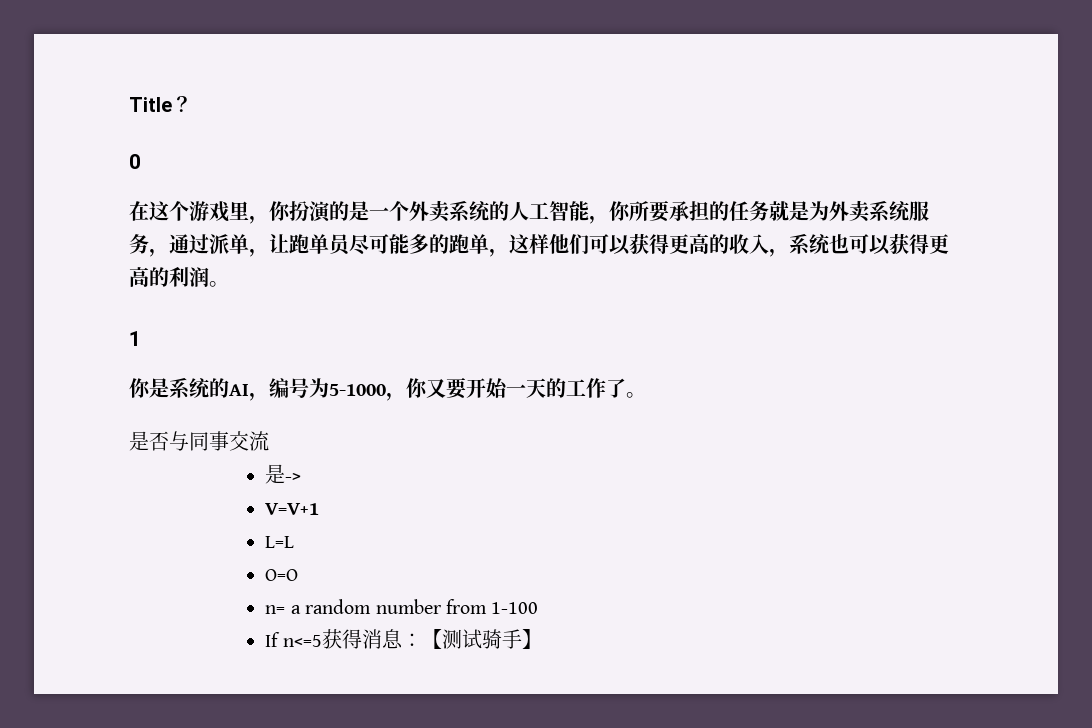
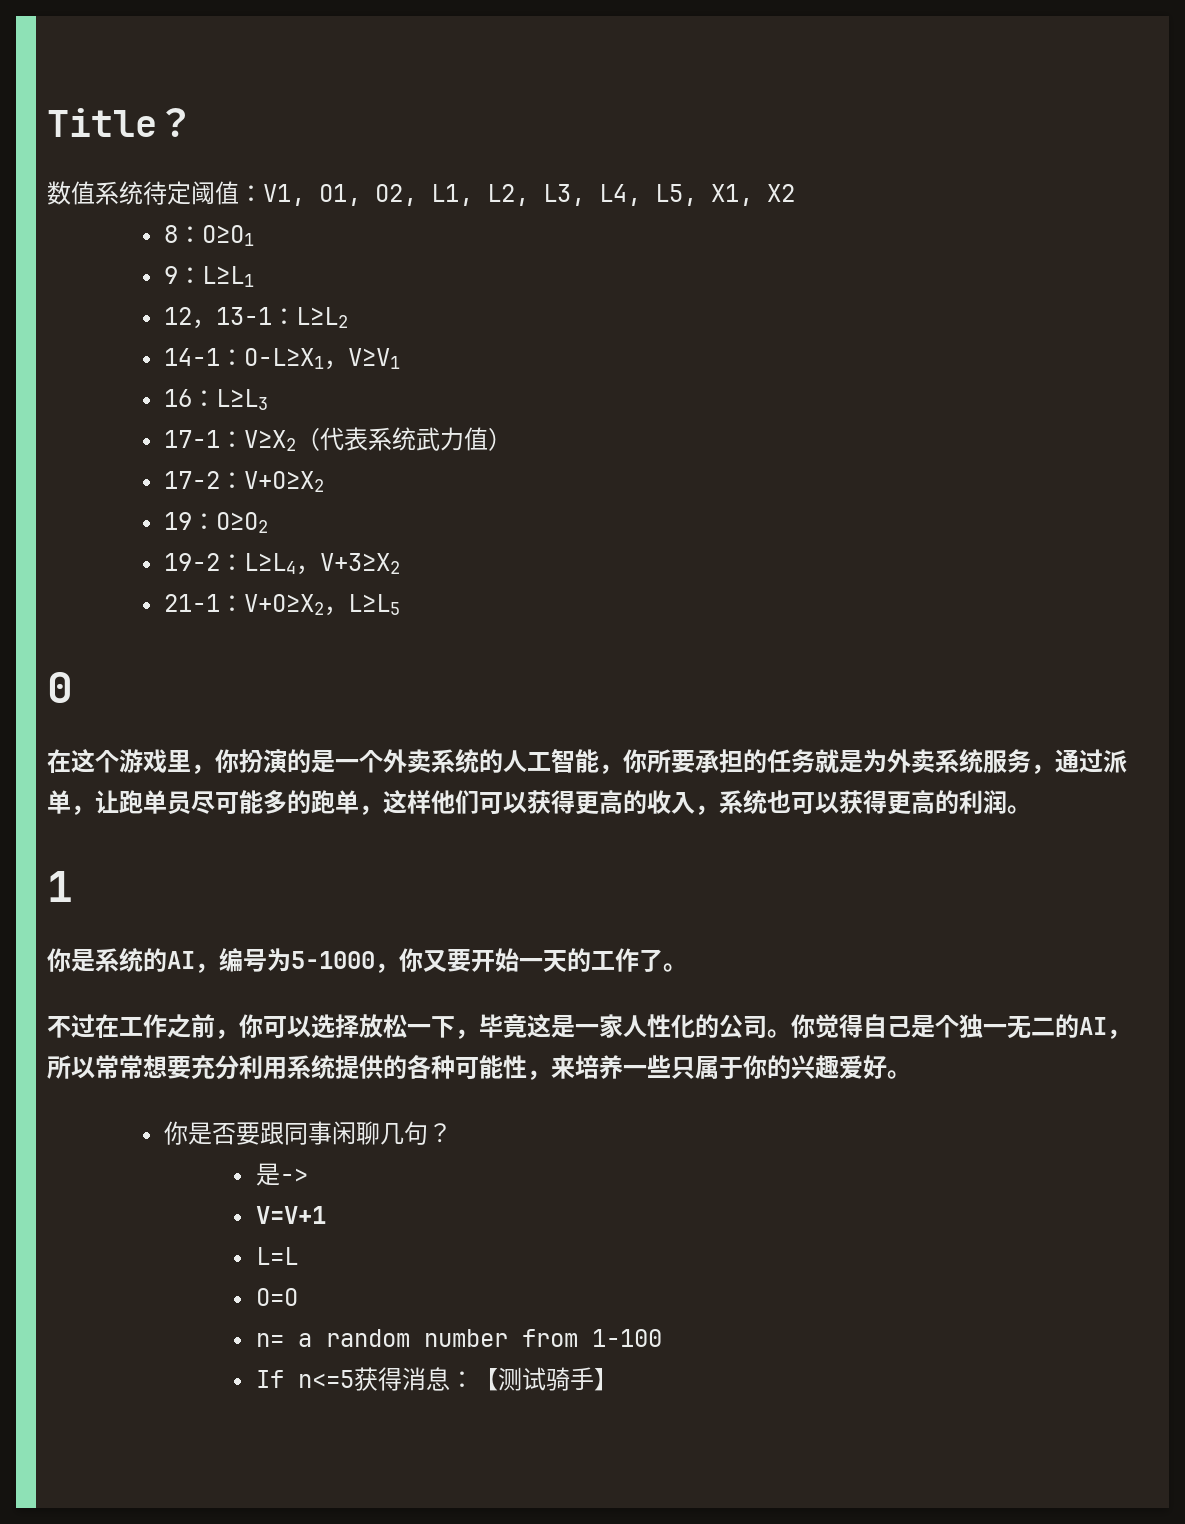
(192, 104) none -> [47,181,795,206] [164,225,255,246] [164,266,255,287] [164,307,349,329] [164,348,401,370] [164,389,269,410] [164,427,513,451] [164,471,325,492] [164,512,269,533] [164,553,401,575] [164,594,401,616] // 数值系统待定阈值：V1, O1, O2, L1, L2, L3, L4, L5, X1, X2 // 8：O≥O1 // 9：L≥L1 // 12，13-1：L≥L2 // 14-1：O-L≥X1，V≥V1 // 16：L≥L3 // 17-1：V≥X2（代表系统武力值） // 17-2：V+O≥X2 // 19：O≥O2 // 19-2：L≥L4，V+3≥X2 // 21-1：V+O≥X2，L≥L5
[129,431,269,451] 是否与同事交流 -> [47,1014,1131,1039] [47,1054,911,1080] [164,1121,453,1145] 不过在工作之前，你可以选择放松一下，毕竟这是一家人性化的公司。你觉得自己是个独一无二的AI，所以常常想要充分利用系统提供的各种可能性，来培养一些只属于你的兴趣爱好。 // 你是否要跟同事闲聊几句？

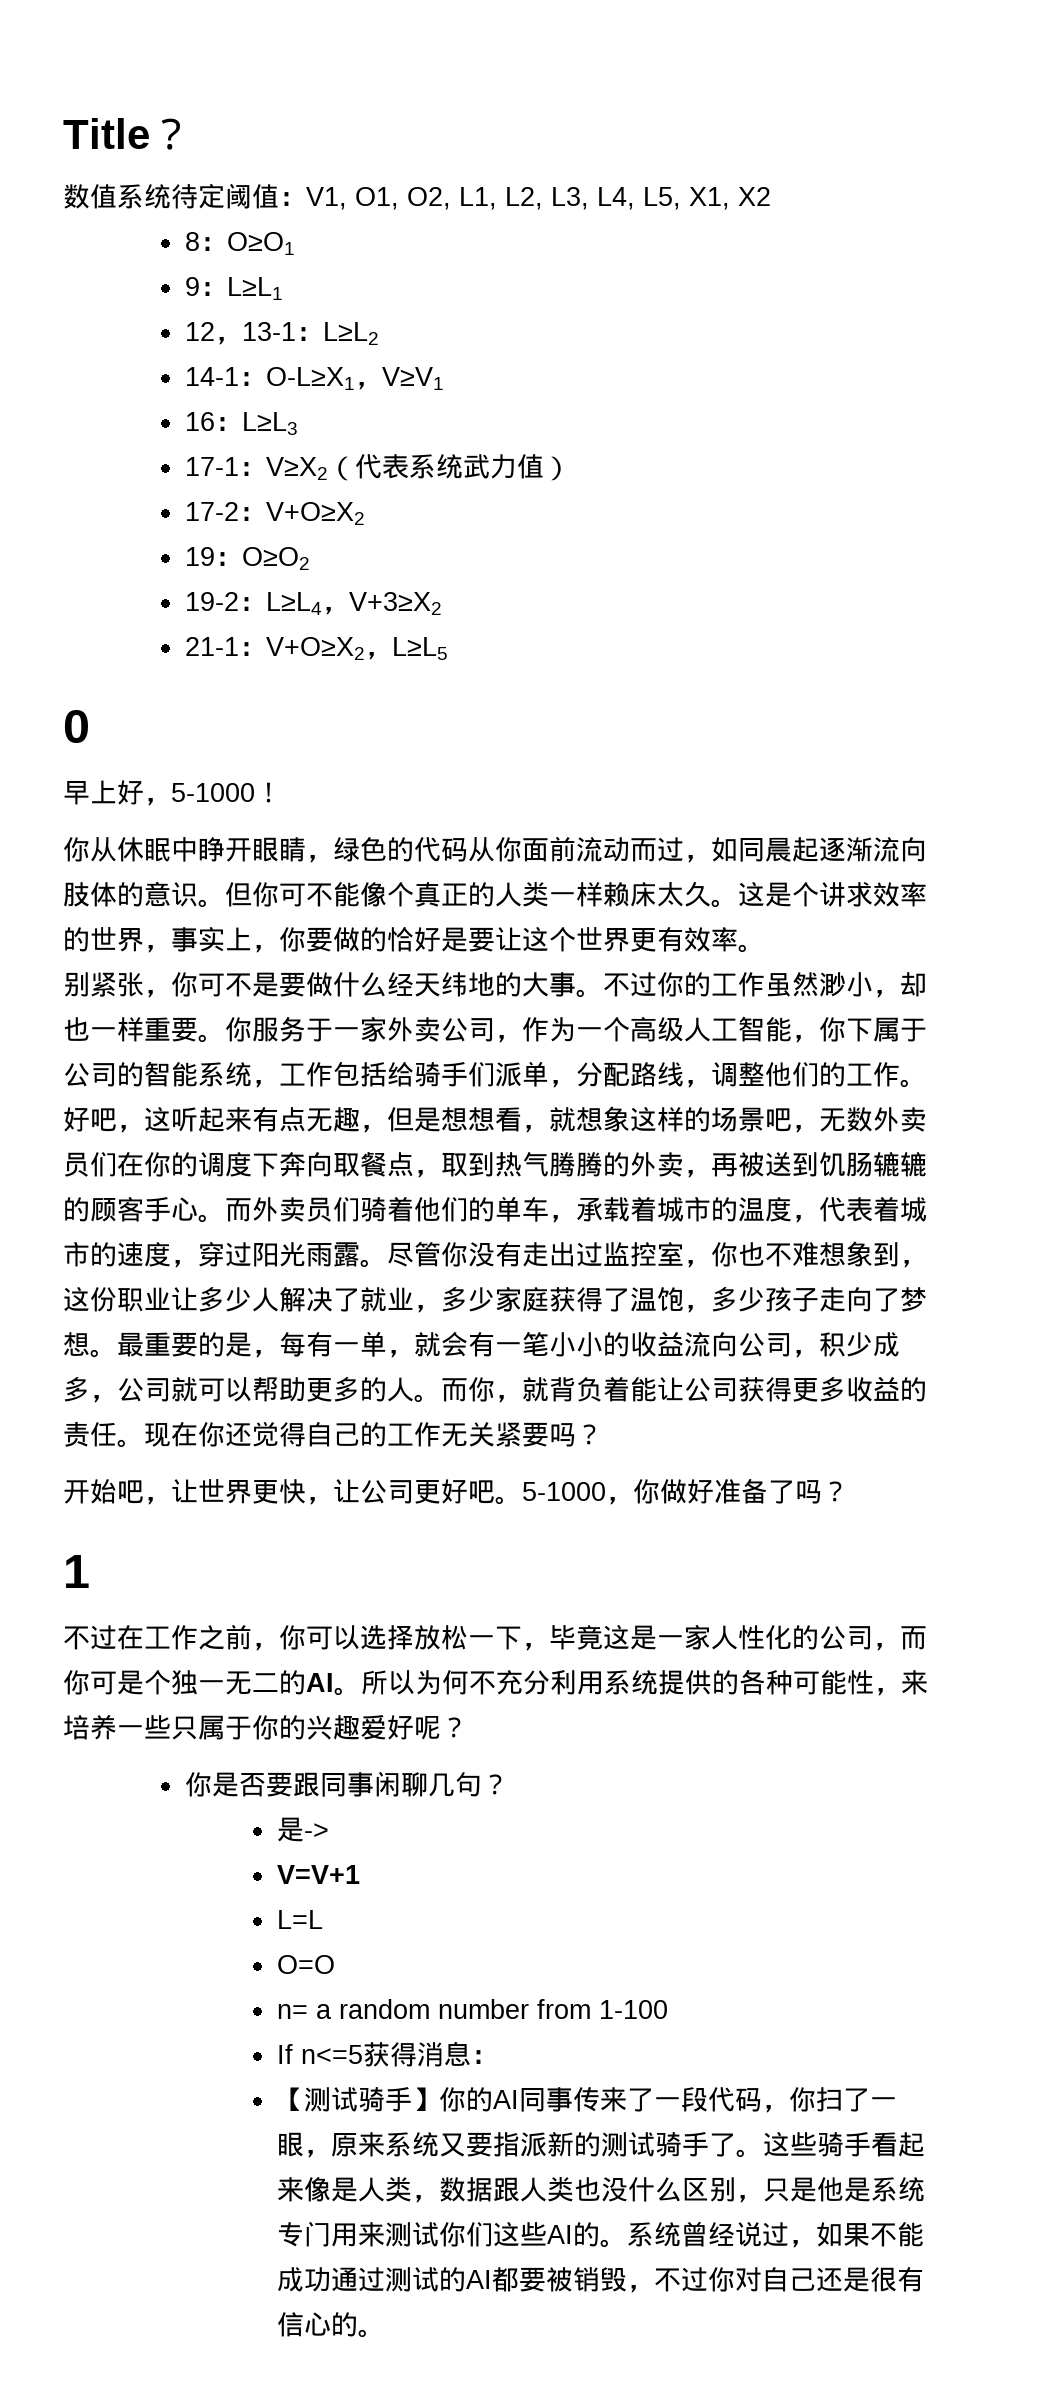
[47,749,1127,774] [47,790,1031,815] [47,871,73,902] [47,948,687,973] 在这个游戏里，你扮演的是一个外卖系统的人工智能，你所要承担的任务就是为外卖系统服务，通过派单，让跑单员尽可能多的跑单，这样他们可以获得更高的收入，系统也可以获得更高的利润。 // 1 // 你是系统的AI，编号为5-1000，你又要开始一天的工作了。 -> [63,780,282,806] [63,836,927,863] [63,881,927,908] [63,926,765,953] [63,972,927,998] [63,1016,927,1043] [63,1061,927,1088] [63,1106,927,1133] [63,1151,927,1178] [63,1196,927,1223] [63,1241,927,1268] [63,1286,927,1313] [63,1331,900,1358] [63,1376,927,1403] [63,1421,603,1448] [63,1478,849,1505] [63,1555,90,1588] 早上好，5-1000！ // 你从休眠中睁开眼睛，绿色的代码从你面前流动而过，如同晨起逐渐流向肢体的意识。但你可不能像个真正的人类一样赖床太久。这是个讲求效率的世界，事实上，你要做的恰好是要让这个世界更有效率。 // 别紧张，你可不是要做什么经天纬地的大事。不过你的工作虽然渺小，却也一样重要。你服务于一家外卖公司，作为一个高级人工智能，你下属于公司的智能系统，工作包括给骑手们派单，分配路线，调整他们的工作。好吧，这听起来有点无趣，但是想想看，就想象这样的场景吧，无数外卖员们在你的调度下奔向取餐点，取到热气腾腾的外卖，再被送到饥肠辘辘的顾客手心。而外卖员们骑着他们的单车，承载着城市的温度，代表着城市的速度，穿过阳光雨露。尽管你没有走出过监控室，你也不难想象到，这份职业让多少人解决了就业，多少家庭获得了温饱，多少孩子走向了梦想。最重要的是，每有一单，就会有一笔小小的收益流向公司，积少成多，公司就可以帮助更多的人。而你，就背负着能让公司获得更多收益的责任。现在你还觉得自己的工作无关紧要吗？ // 开始吧，让世界更快，让公司更好吧。5-1000，你做好准备了吗？ // 1
[767,1014,911,1038] 。你觉得自己 -> [873,1626,927,1651] [63,1670,117,1695] ，而你可
[1107,1029,1131,1039] [47,1055,191,1079] ，所以常常想要 -> [334,1670,496,1696] 。所以为何不
[887,1070,911,1079] 。 -> [414,1716,468,1740] 呢？
(474, 1379) none -> (498, 2057) //
(618, 1379) none -> [438,2087,897,2113] [276,2131,925,2158] [276,2176,925,2203] [276,2221,924,2248] [276,2267,924,2293] [276,2312,385,2338] 你的AI同事传来了一段代码，你扫了一眼，原来系统又要指派新的测试骑手了。这些骑手看起来像是人类，数据跟人类也没什么区别，只是他是系统专门用来测试你们这些AI的。系统曾经说过，如果不能成功通过测试的AI都要被销毁，不过你对自己还是很有信心的。

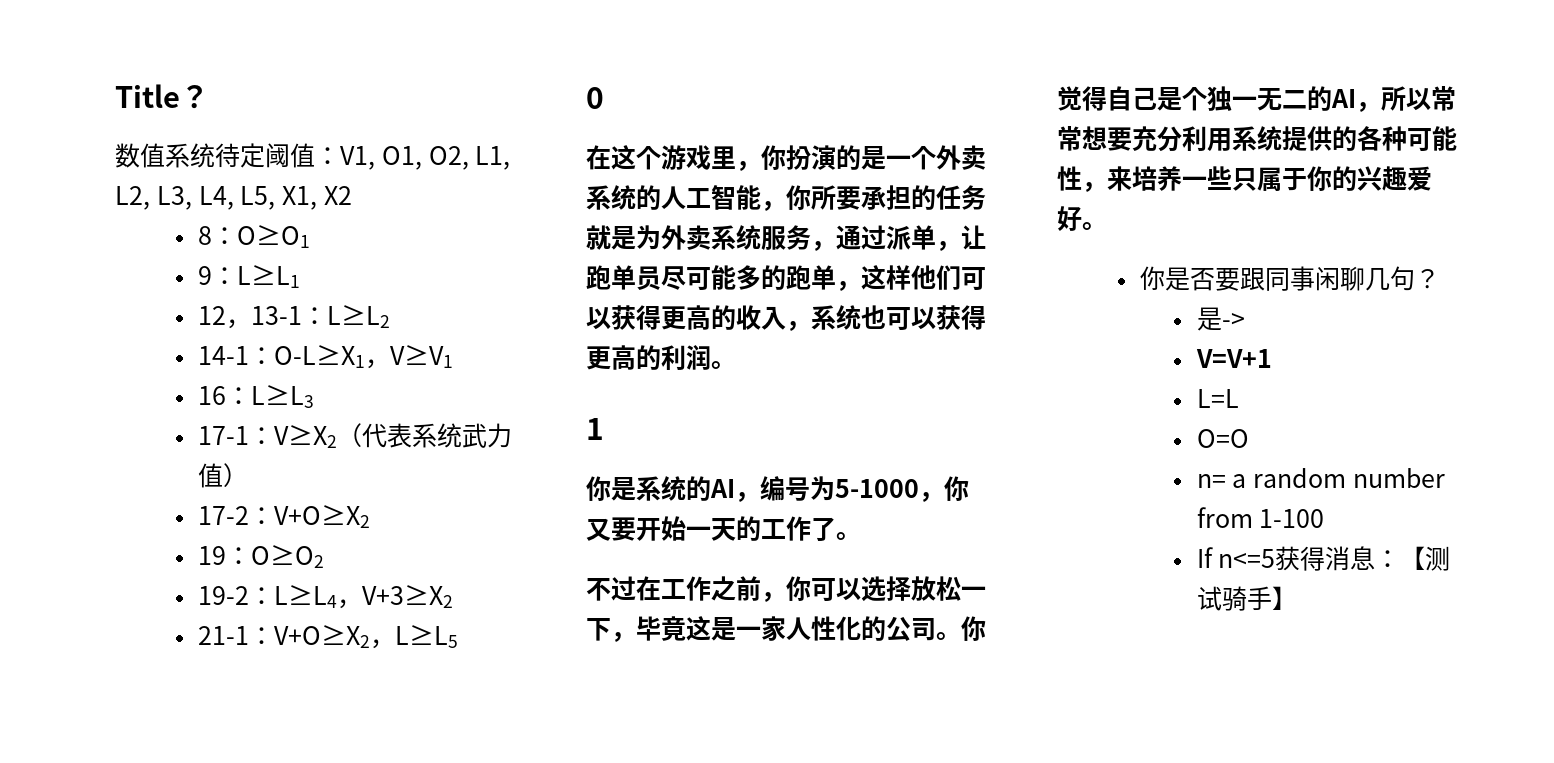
[63,780,282,806] [63,836,927,863] [63,881,927,908] [63,926,765,953] [63,972,927,998] [63,1016,927,1043] [63,1061,927,1088] [63,1106,927,1133] [63,1151,927,1178] [63,1196,927,1223] [63,1241,927,1268] [63,1286,927,1313] [63,1331,900,1358] [63,1376,927,1403] [63,1421,603,1448] [63,1478,849,1505] [63,1555,90,1588] 早上好，5-1000！ // 你从休眠中睁开眼睛，绿色的代码从你面前流动而过，如同晨起逐渐流向肢体的意识。但你可不能像个真正的人类一样赖床太久。这是个讲求效率的世界，事实上，你要做的恰好是要让这个世界更有效率。 // 别紧张，你可不是要做什么经天纬地的大事。不过你的工作虽然渺小，却也一样重要。你服务于一家外卖公司，作为一个高级人工智能，你下属于公司的智能系统，工作包括给骑手们派单，分配路线，调整他们的工作。好吧，这听起来有点无趣，但是想想看，就想象这样的场景吧，无数外卖员们在你的调度下奔向取餐点，取到热气腾腾的外卖，再被送到饥肠辘辘的顾客手心。而外卖员们骑着他们的单车，承载着城市的温度，代表着城市的速度，穿过阳光雨露。尽管你没有走出过监控室，你也不难想象到，这份职业让多少人解决了就业，多少家庭获得了温饱，多少孩子走向了梦想。最重要的是，每有一单，就会有一笔小小的收益流向公司，积少成多，公司就可以帮助更多的人。而你，就背负着能让公司获得更多收益的责任。现在你还觉得自己的工作无关紧要吗？ // 开始吧，让世界更快，让公司更好吧。5-1000，你做好准备了吗？ // 1 -> [586,145,986,171] [586,185,986,211] [586,225,986,251] [586,265,986,291] [586,305,986,331] [586,345,736,370] [586,418,604,440] [586,476,969,502] [586,516,861,541] 在这个游戏里，你扮演的是一个外卖系统的人工智能，你所要承担的任务就是为外卖系统服务，通过派单，让跑单员尽可能多的跑单，这样他们可以获得更高的收入，系统也可以获得更高的利润。 // 1 // 你是系统的AI，编号为5-1000，你又要开始一天的工作了。
[873,1626,927,1651] [63,1670,117,1695] ，而你可 -> [936,616,986,641] [1057,86,1157,111] 。你觉得自己
[334,1670,496,1696] 。所以为何不 -> [1356,86,1456,112] [1057,126,1132,151] ，所以常常想要
[414,1716,468,1740] 呢？ -> [1082,222,1107,230] 。
(498, 2057) // -> (1401, 559) none
[438,2087,897,2113] [276,2131,925,2158] [276,2176,925,2203] [276,2221,924,2248] [276,2267,924,2293] [276,2312,385,2338] 你的AI同事传来了一段代码，你扫了一眼，原来系统又要指派新的测试骑手了。这些骑手看起来像是人类，数据跟人类也没什么区别，只是他是系统专门用来测试你们这些AI的。系统曾经说过，如果不能成功通过测试的AI都要被销毁，不过你对自己还是很有信心的。 -> (1297, 598) none

